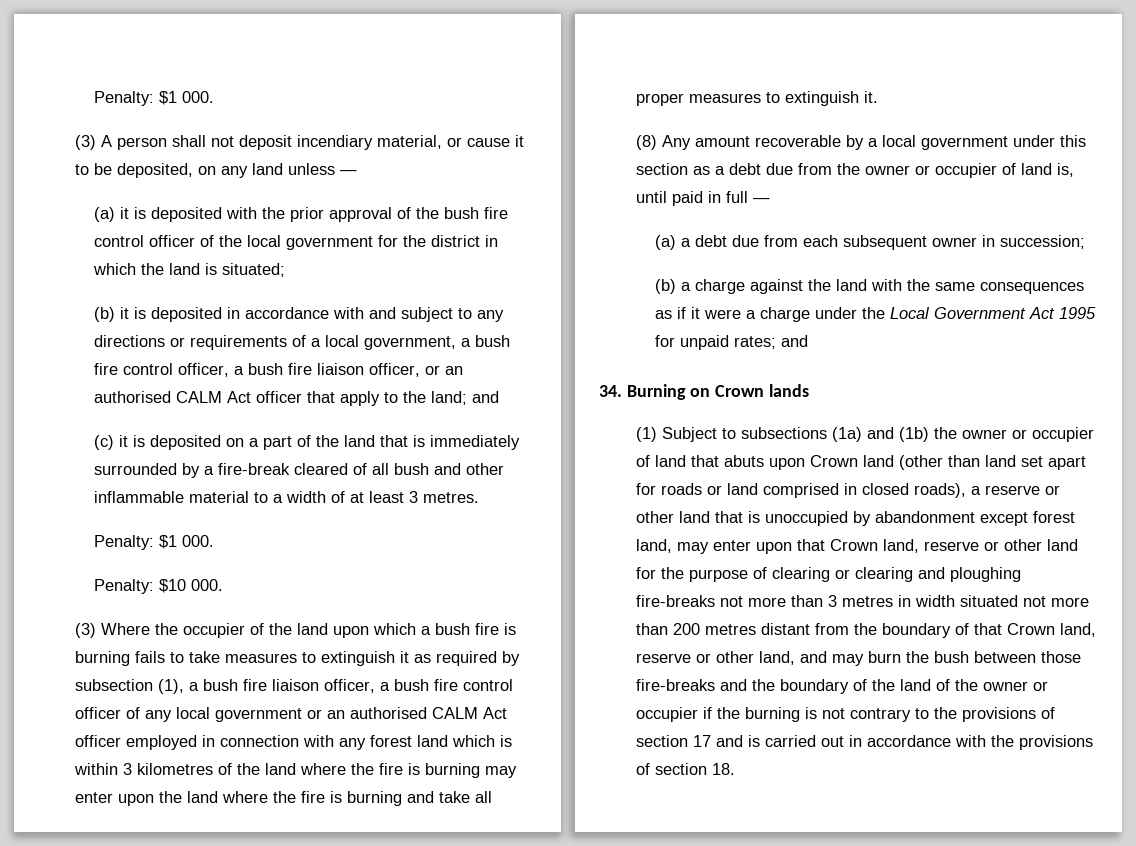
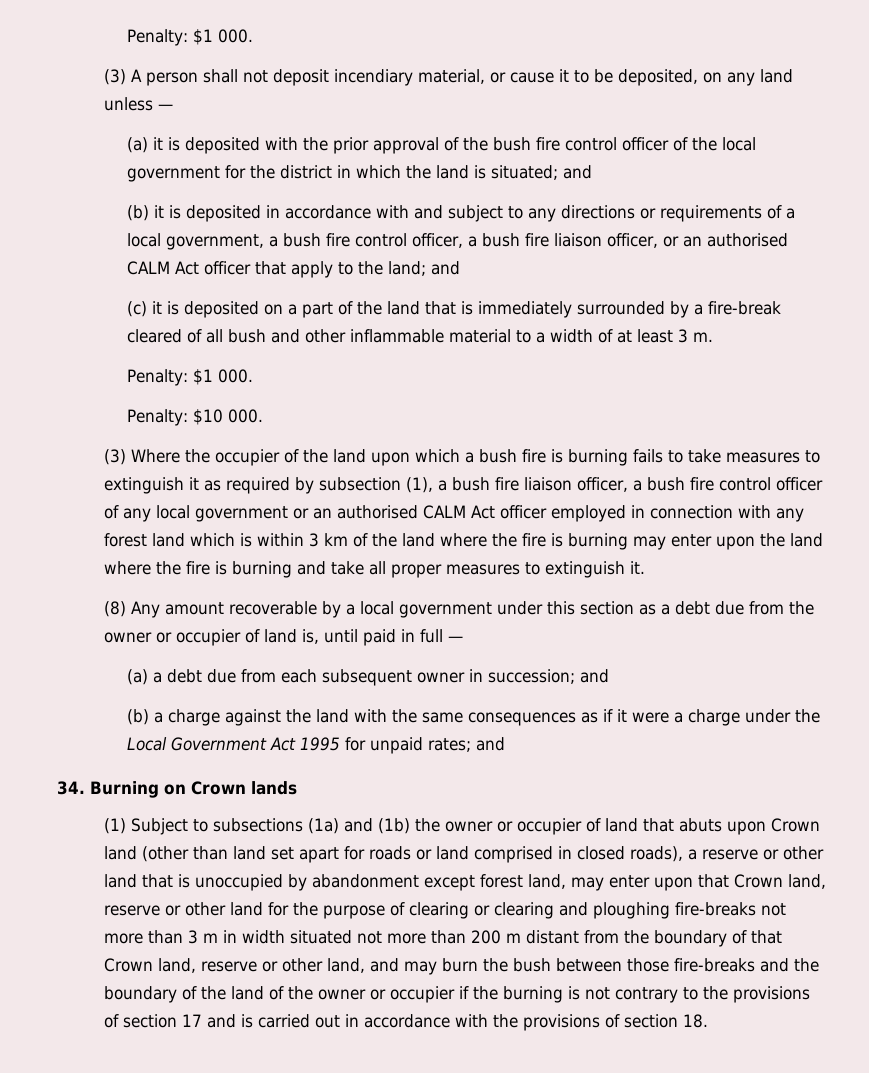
(285, 270) none -> [563,165,593,179] and
[422,492,479,503] metres. -> [693,332,714,342] m.
[137,763,214,775] kilometres -> [323,533,348,546] km
(1085, 242) none -> [580,669,610,683] and
[842,596,894,607] metres -> [202,933,218,943] m
[705,624,757,635] metres -> [505,933,521,943] m

